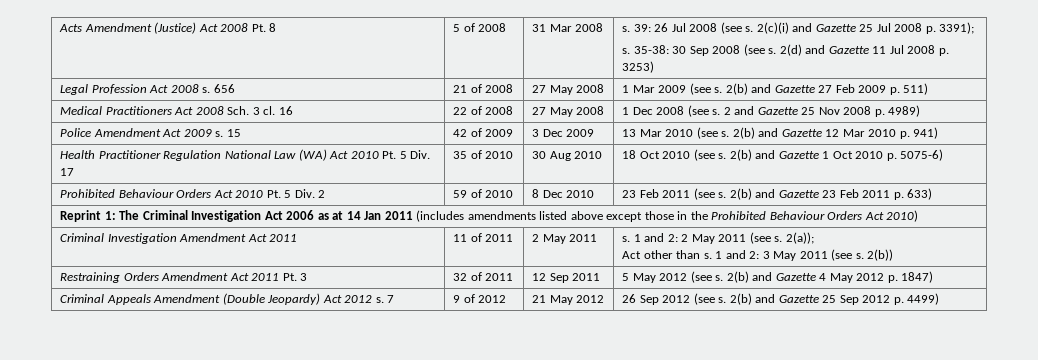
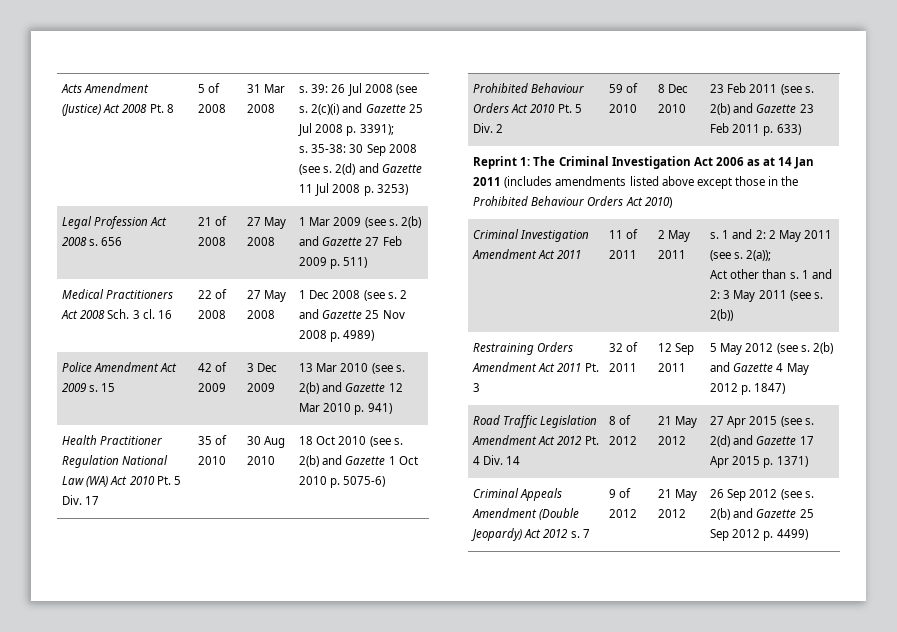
(934, 277) none -> [473,415,598,428] [472,435,599,445] [473,455,521,465] [609,415,632,425] [609,436,638,445] [658,416,698,428] [658,436,687,445] [710,416,814,428] [710,435,814,447] [710,456,808,468] // Road Traffic Legislation Amendment Act 2012 Pt. 4 Div. 14 | 8 of 2012 | 21 May 2012 | 27 Apr 2015 (see s. 2(d) and Gazette 17 Apr 2015 p. 1371)

